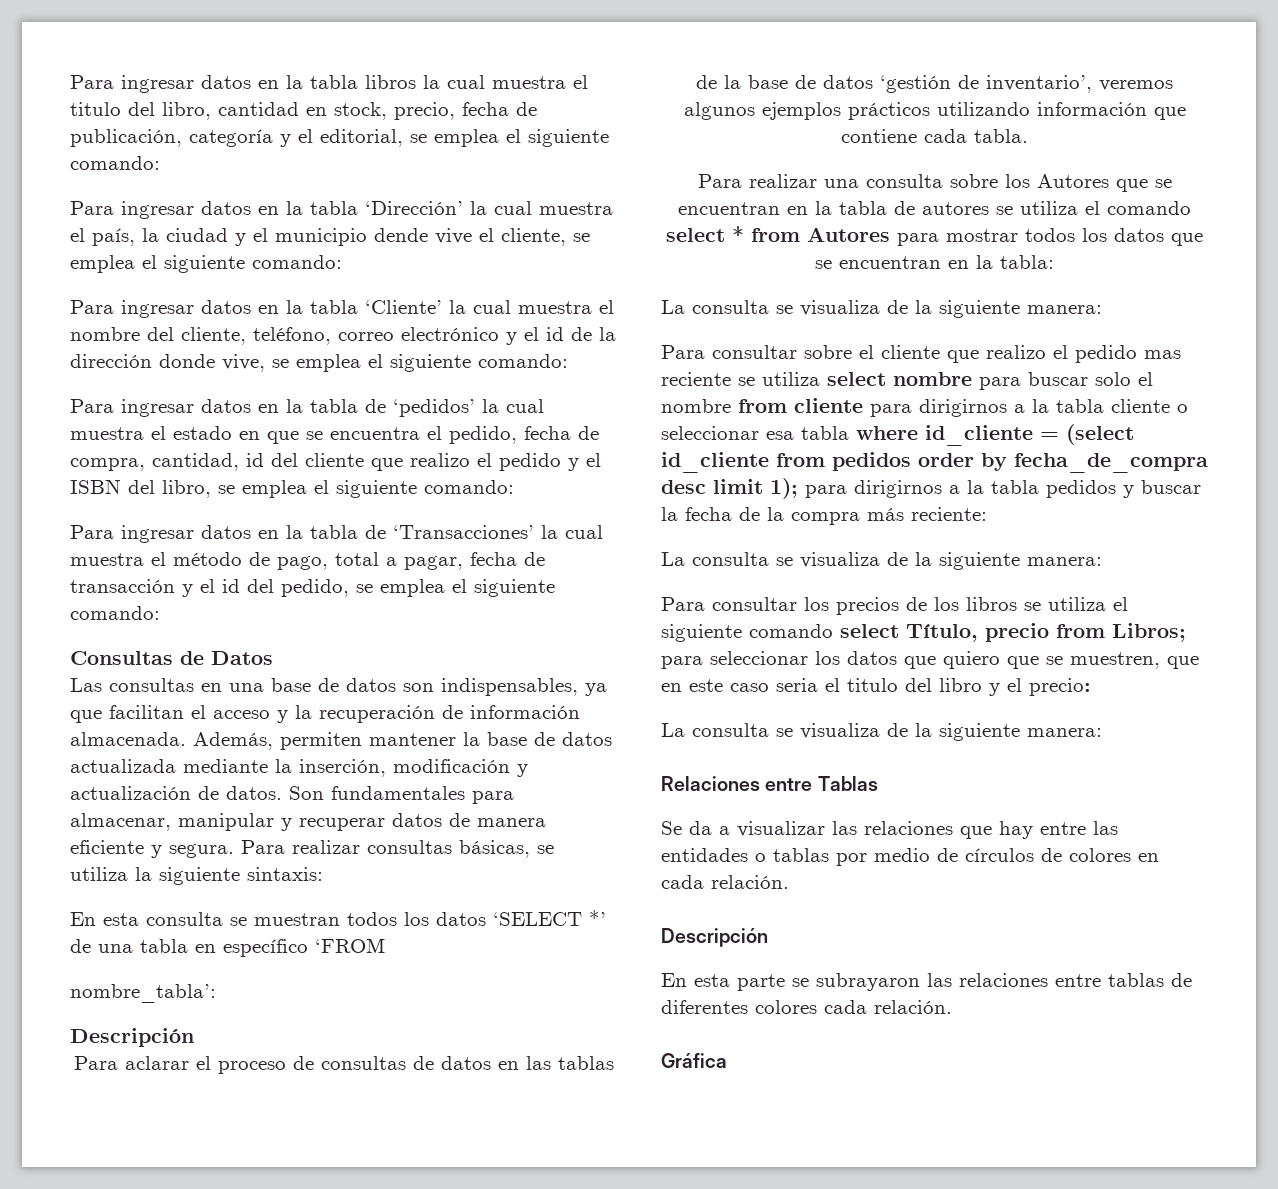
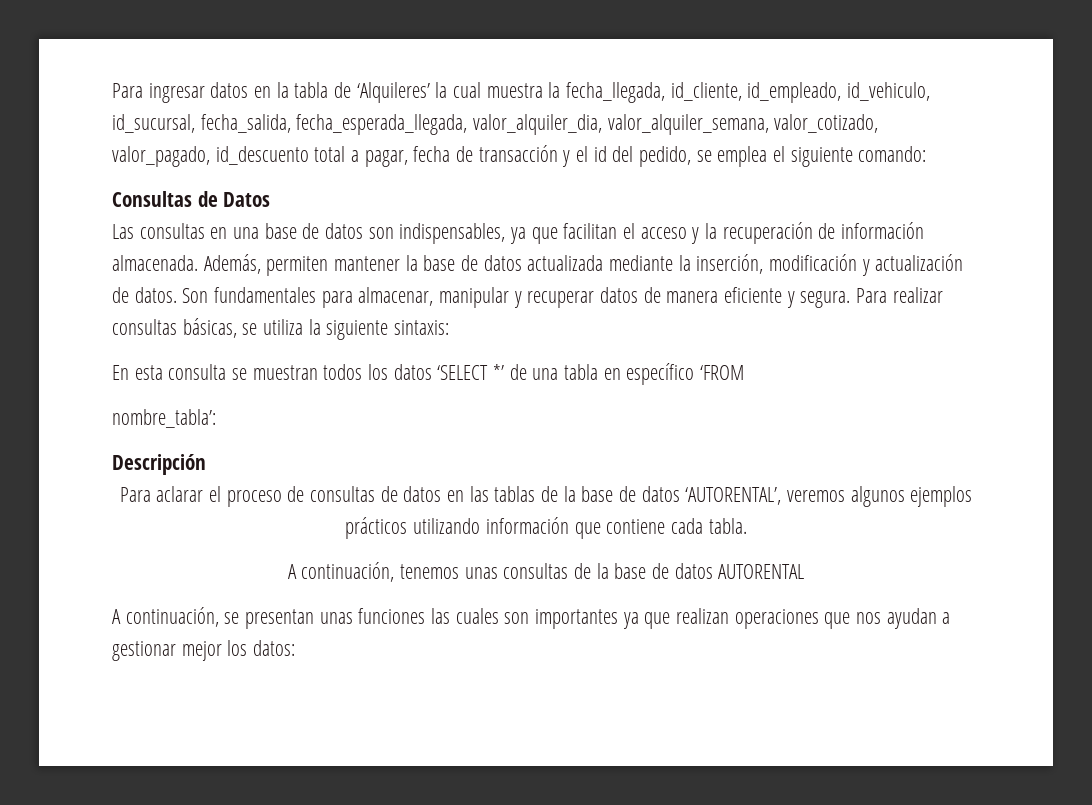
[70,75,588,93] [70,102,537,120] [70,129,609,147] [70,156,160,170] [70,201,613,219] [70,228,590,246] [70,255,342,273] [70,300,614,318] [70,327,616,345] [70,354,568,372] [70,399,544,417] [70,426,599,444] [70,453,601,471] [70,479,514,498] [70,525,603,543] [70,552,328,570] Para ingresar datos en la tabla libros la cual muestra el titulo del libro, cantidad en stock, precio, fecha de publicación, categoría y el editorial, se emplea el siguiente comando: // Para ingresar datos en la tabla ‘Dirección’ la cual muestra el país, la ciudad y el municipio dende vive el cliente, se emplea el siguiente comando: // Para ingresar datos en la tabla ‘Cliente’ la cual muestra el nombre del cliente, teléfono, correo electrónico y el id de la dirección donde vive, se emplea el siguiente comando: // Para ingresar datos en la tabla de ‘pedidos’ la cual muestra el estado en que se encuentra el pedido, fecha de compra, cantidad, id del cliente que realizo el pedido y el ISBN del libro, se emplea el siguiente comando: // Para ingresar datos en la tabla de ‘Transacciones’ la cual muestra el método de pago, -> [112,82,931,103] [112,114,879,135] [112,146,309,167] Para ingresar datos en la tabla de ‘Alquileres’ la cual muestra la fecha_llegada, id_cliente, id_empleado, id_vehiculo, id_sucursal, fecha_salida, fecha_esperada_llegada, valor_alquiler_dia, valor_alquiler_semana, valor_cotizado, valor_pagado, id_descuento
[880,75,1092,93] ‘gestión de inventario’, -> [685,487,782,505] ‘AUTORENTAL’,
[697,174,1172,192] [678,201,1191,215] [666,226,1203,246] [815,255,1054,269] [661,300,1102,318] [661,345,1181,363] [661,372,1153,390] [661,398,1188,417] [661,424,1134,446] [661,452,1208,473] [661,478,1201,499] [661,507,987,525] [661,552,1102,570] [661,597,1128,615] [661,623,1186,642] [661,651,1199,669] [661,678,1091,696] [661,723,1102,741] [661,776,878,791] [661,821,1118,839] [661,848,1159,866] [661,875,789,889] [661,928,768,947] [661,973,1192,991] [661,1000,952,1014] [661,1053,727,1068] Para realizar una consulta sobre los Autores que se encuentran en la tabla de autores se utiliza el comando select * from Autores para mostrar todos los datos que se encuentran en la tabla: // La consulta se visualiza de la siguiente manera: // Para consultar sobre el cliente que realizo el pedido mas reciente se utiliza select nombre para buscar solo el nombre from cliente para dirigirnos a la tabla cliente o seleccionar esa tabla where id_cliente = (select id_cliente from pedidos order by fecha_de_compra desc limit 1); para dirigirnos a la tabla pedidos y buscar la fecha de la compra más reciente: // La consulta se visualiza de la siguiente manera: // Para consultar los precios de los libros se utiliza el siguiente comando select Título, precio from Libros; para seleccionar los datos que quiero que se muestren, que en este caso seria el titulo del libro y el precio: // La consulta se visualiza de la siguiente manera: // Relaciones entre Tablas // Se da a visualizar las relaciones que hay entre las entidades o tablas por medio de círculos de colores en cada relación. // Descripción // En esta parte se subrayaron las relaciones entre tablas de diferentes colores cada relación. // Gráfica -> [287,562,805,582] [112,607,951,629] [112,640,296,661] A continuación, tenemos unas consultas de la base de datos AUTORENTAL // A continuación, se presentan unas funciones las cuales son importantes ya que realizan operaciones que nos ayudan a gestionar mejor los datos:

